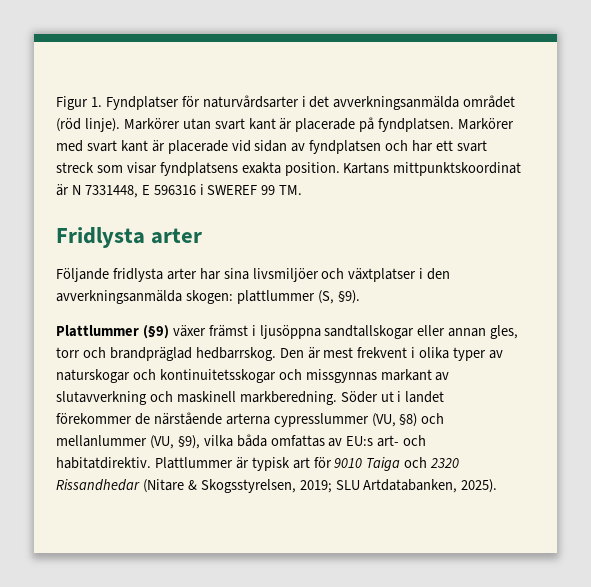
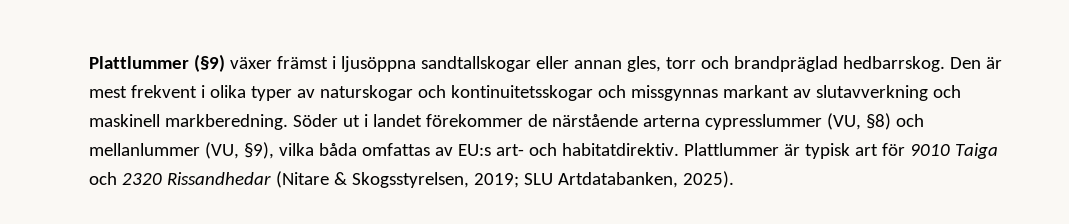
[56,95,516,110] [56,117,515,132] [56,140,487,154] [56,162,522,176] [56,184,303,198] [56,227,203,248] [56,268,451,282] [56,290,360,304] Figur 1. Fyndplatser för naturvårdsarter i det avverkningsanmälda området (röd linje). Markörer utan svart kant är placerade på fyndplatsen. Markörer med svart kant är placerade vid sidan av fyndplatsen och har ett svart streck som visar fyndplatsens exakta position. Kartans mittpunktskoordinat är N 7331448, E 596316 i SWEREF 99 TM. // Fridlysta arter // Följande fridlysta arter har sina livsmiljöer och växtplatser i den avverkningsanmälda skogen: plattlummer (S, §9). // -> (89, 62) none

